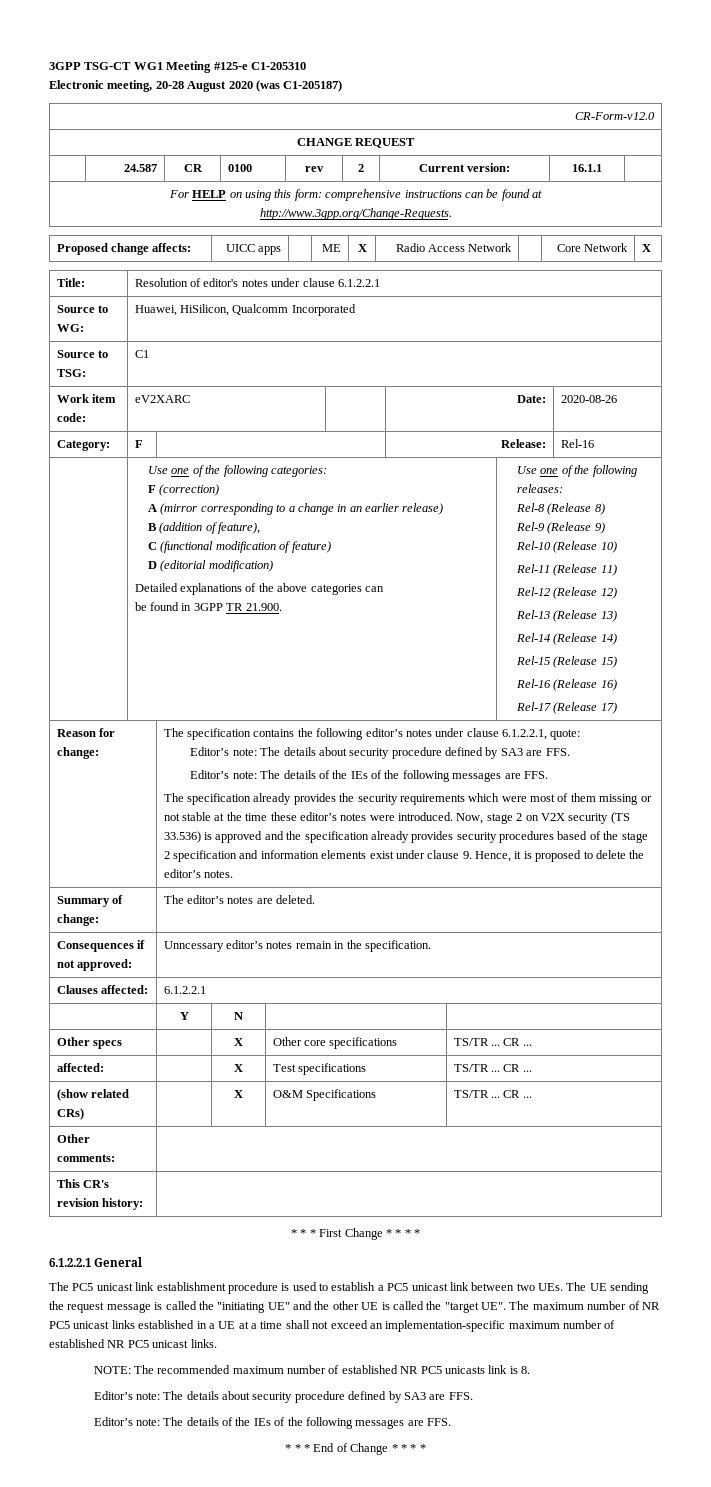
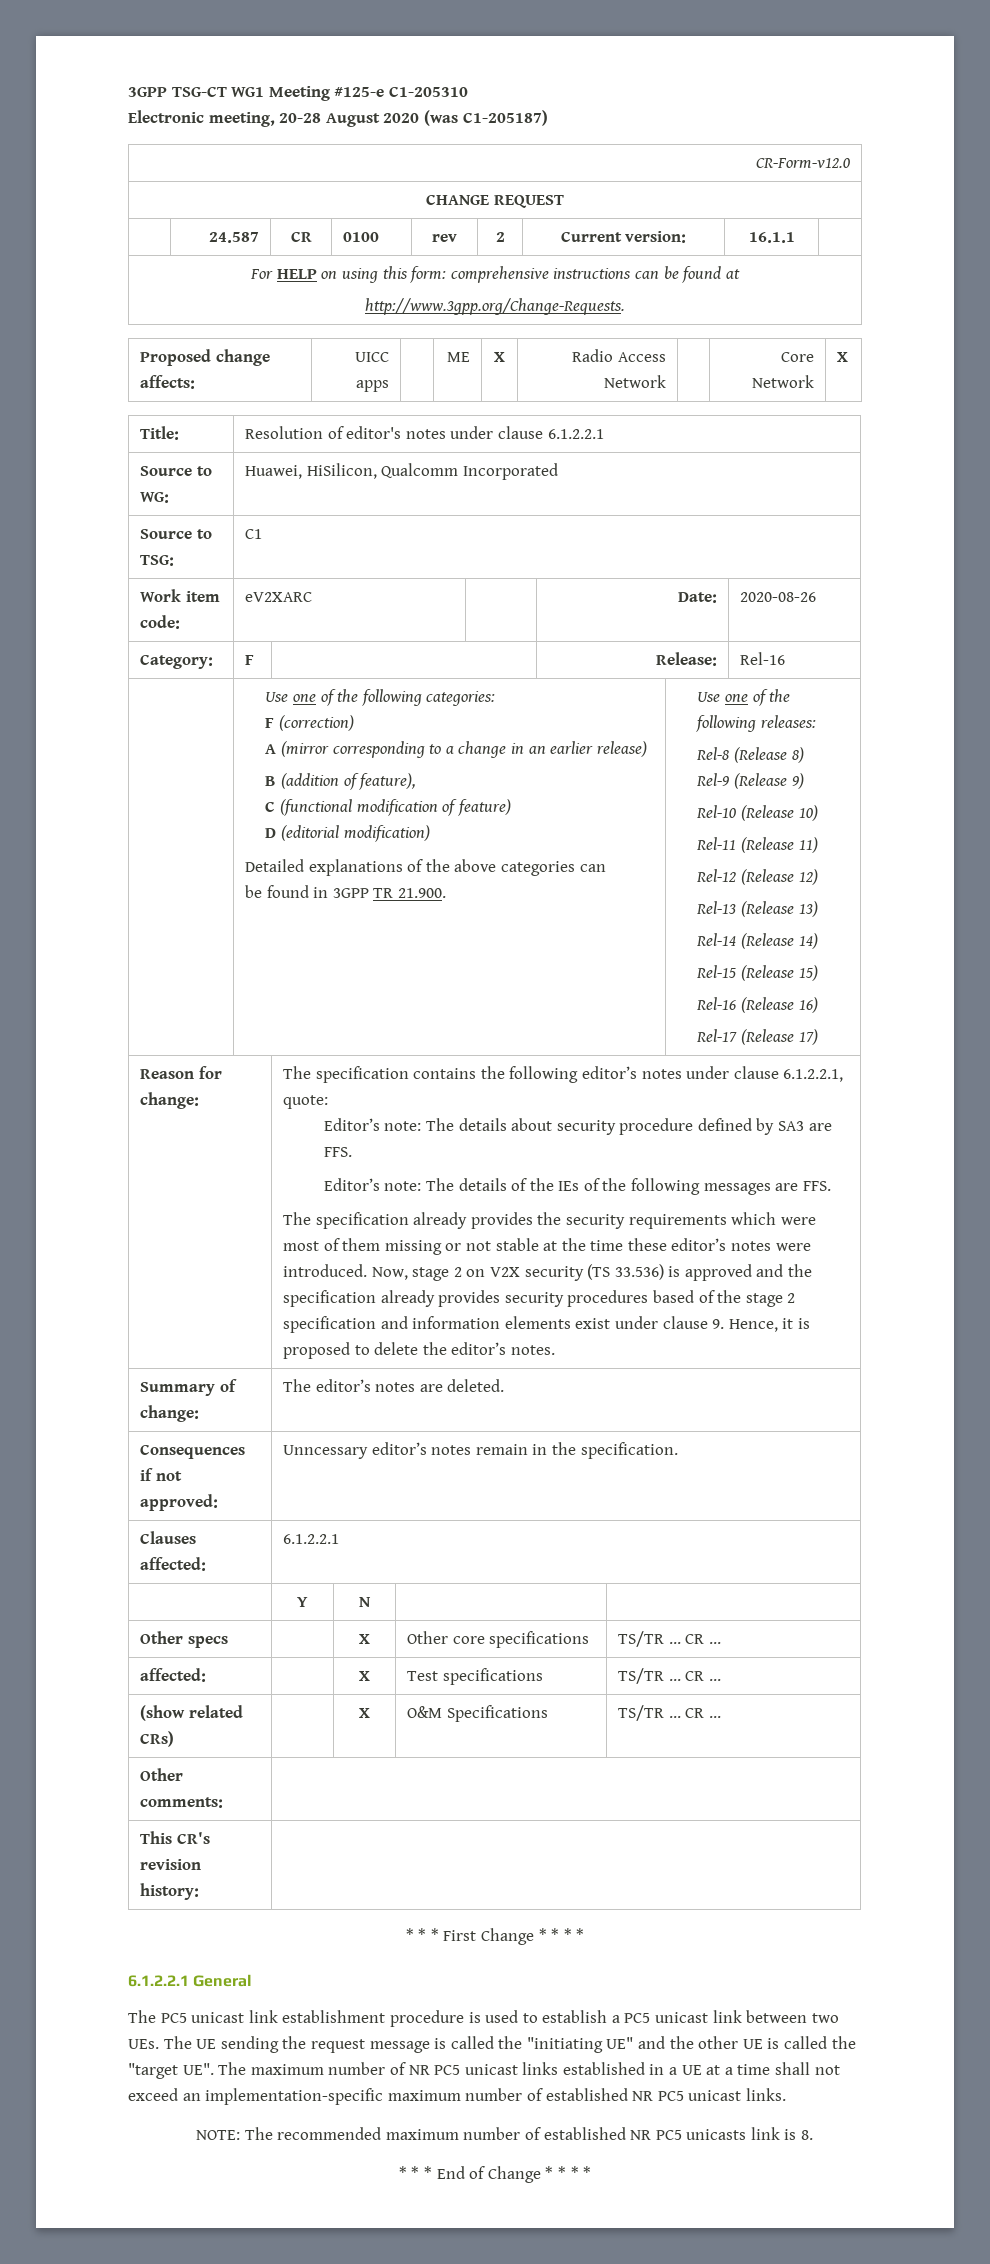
[93,1391,473,1403] [93,1417,451,1429] // Editor’s note: The details about security procedure defined by SA3 are FFS. // Editor’s note: The details of the IEs of the following messages are FFS. -> (814, 2135) none

